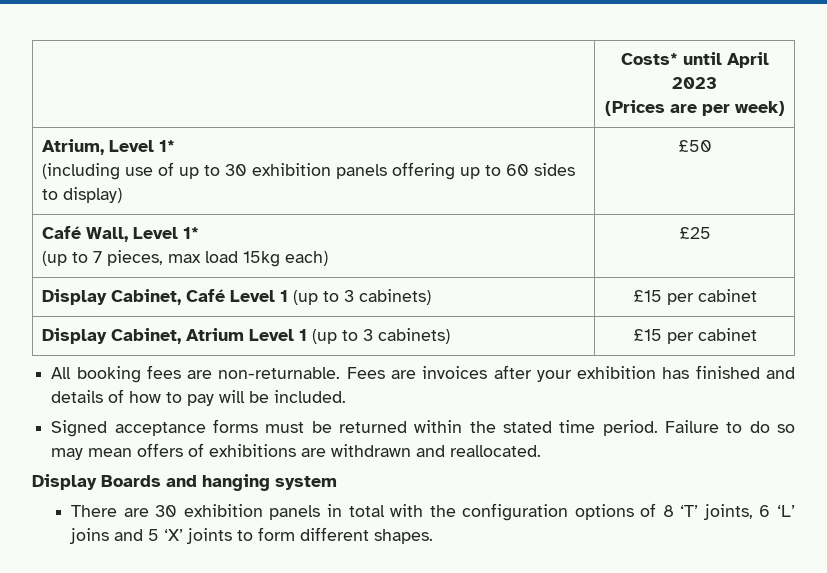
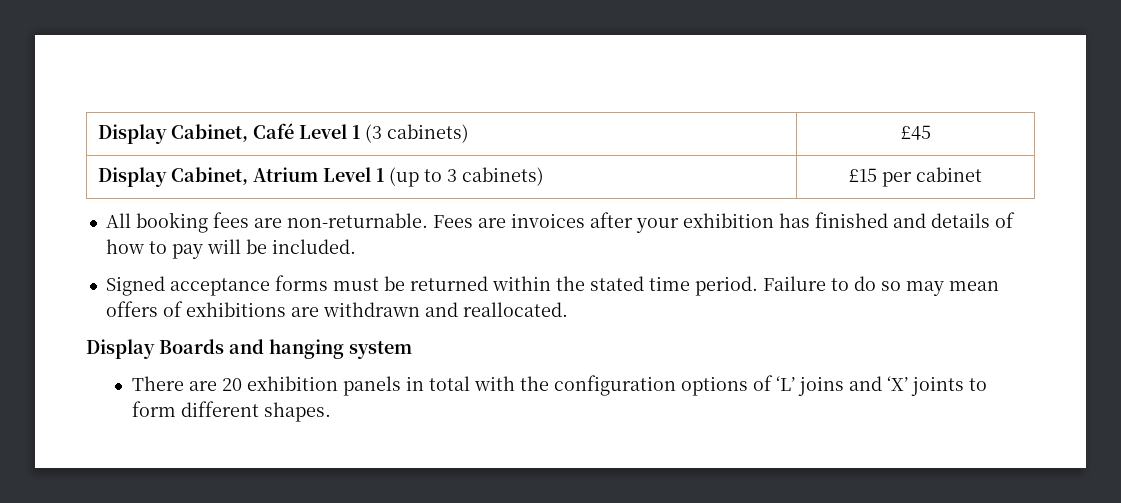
[620,52,769,68] [672,77,717,89] [604,100,785,116] [42,139,176,155] [42,162,576,180] [42,187,123,203] [677,140,712,152] [42,226,200,242] [42,250,329,267] [678,227,711,239] | Costs* until April 2023 // (Prices are per week) // Atrium, Level 1* // (including use of up to 30 exhibition panels offering up to 60 sides to display) | £50 // Café Wall, Level 1* // (up to 7 pieces, max load 15kg each) | £25 // -> (98, 134) none
[293,289,432,305] [632,289,757,305] (up to 3 cabinets) | £15 per cabinet -> [365,124,470,143] [900,125,931,140] (3 cabinets) | £45
[155,505,178,517] 30 -> [221,378,242,391] 20
[662,504,771,520] 8 ‘T’ joints, 6 -> (773, 383) none
[148,529,160,541] 5 -> (882, 383) none

